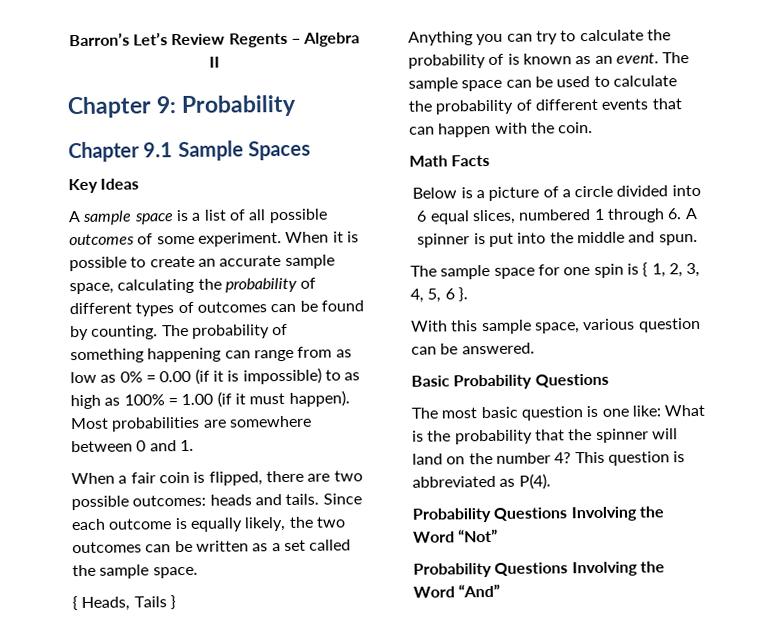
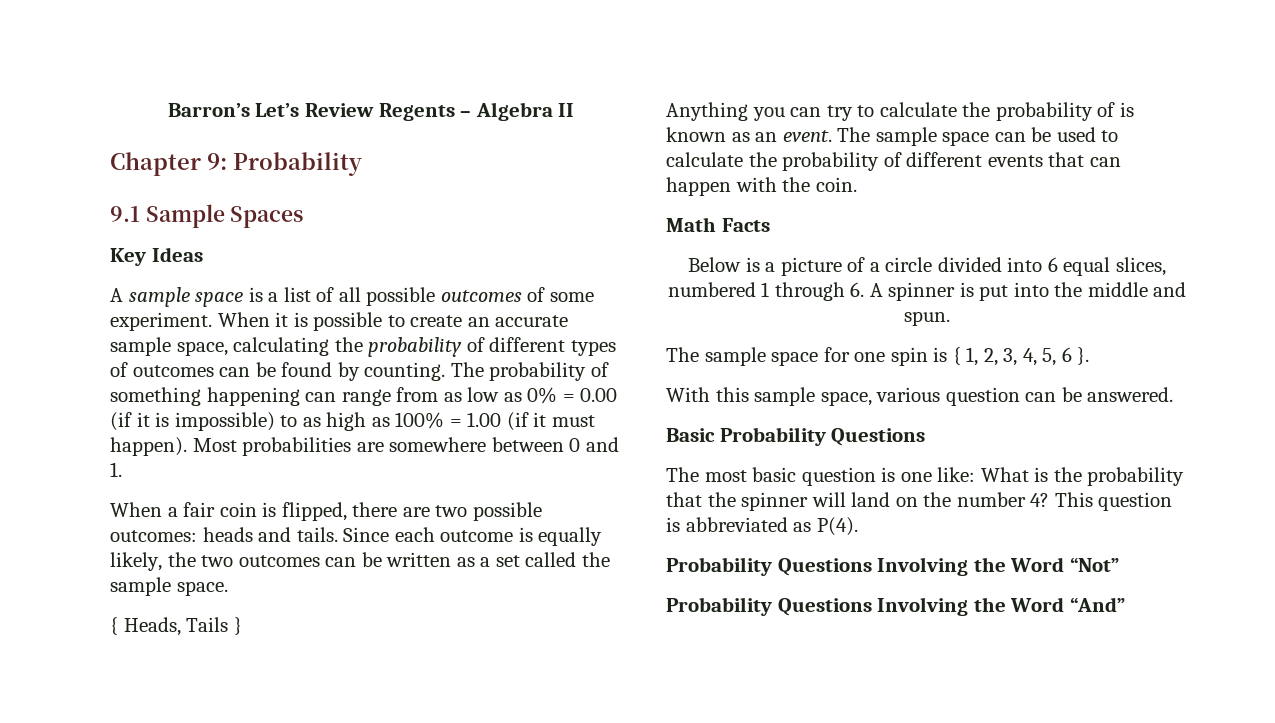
[68,141,140,163] Chapter -> (362, 164) none

